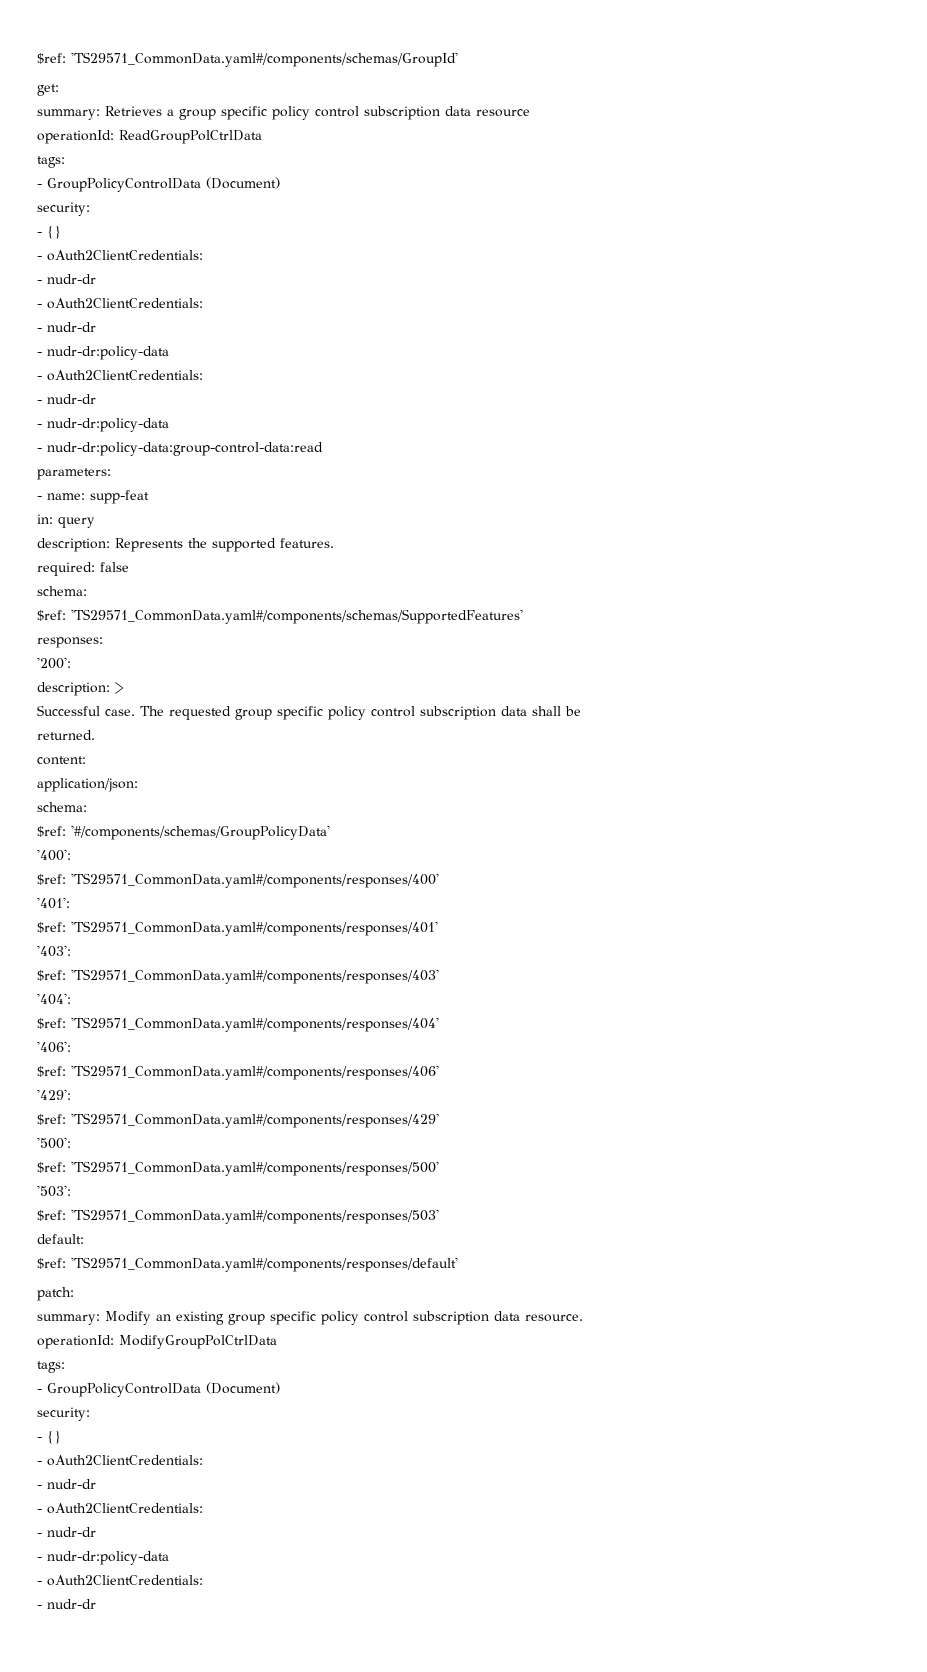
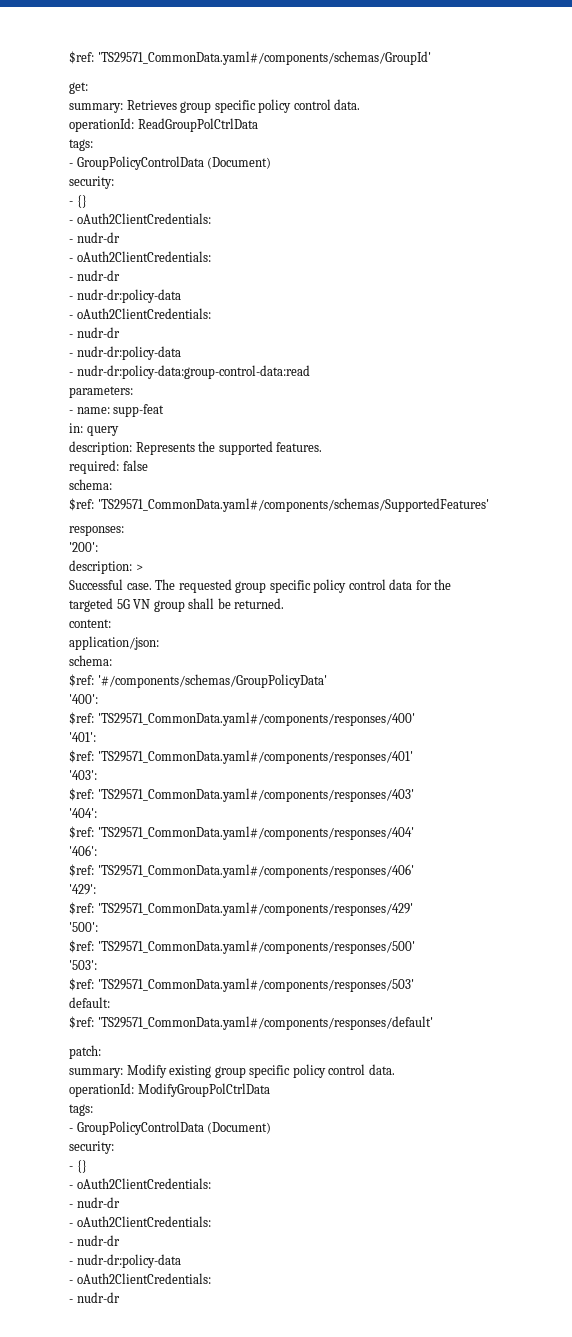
[167,106,530,120] a group specific policy control subscription data resource -> [180,99,361,113] group specific policy control data.
[420,706,527,720] subscription data -> [389,579,452,590] [69,598,185,612] data for the // targeted 5G VN group
(581, 711) // -> (231, 603) none
[156,1314,171,1321] an -> (167, 1071) none
[413,1311,583,1325] subscription data resource. -> [368,1064,395,1075] data.

